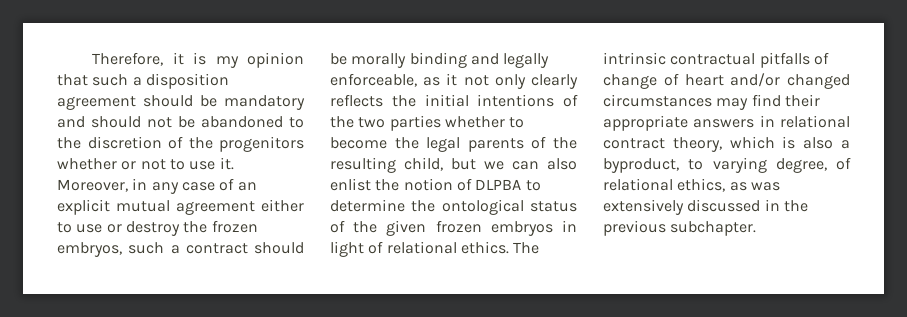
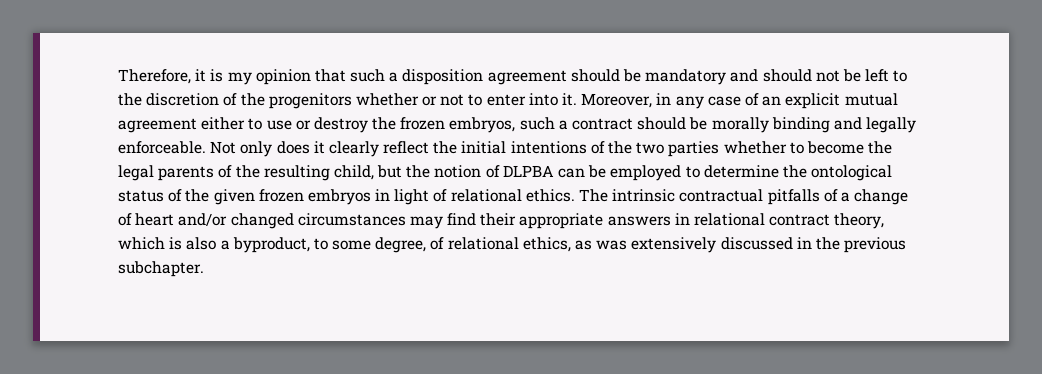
[201,116,283,128] abandoned -> [865,69,890,82] left
[189,161,216,170] use -> [486,93,558,106] enter into
[330,73,578,89] [330,94,383,107] enforceable, as it not only clearly reflects -> [118,141,430,157] enforceable. Not only does it clearly reflect
[484,158,577,170] [330,178,371,191] we can also enlist -> (403, 171) none
(522, 184) none -> [558,165,682,181] can be employed
(829, 58) none -> [840,192,850,202] a
[712,157,767,173] varying -> [332,240,372,250] some

